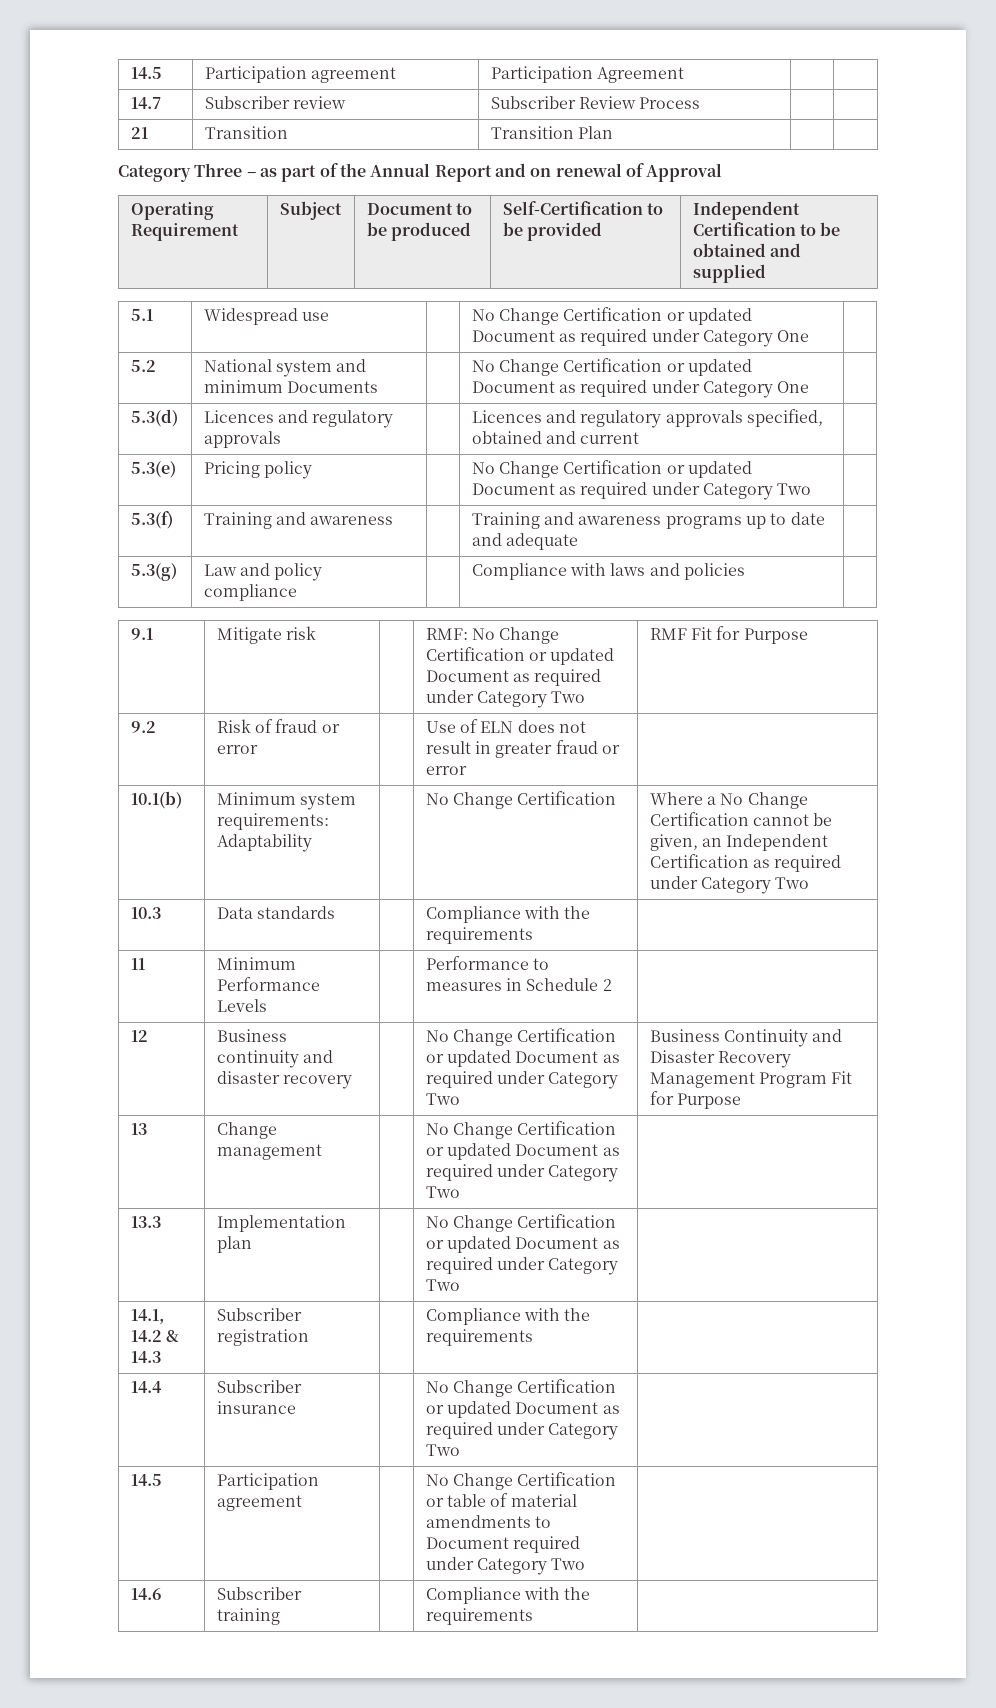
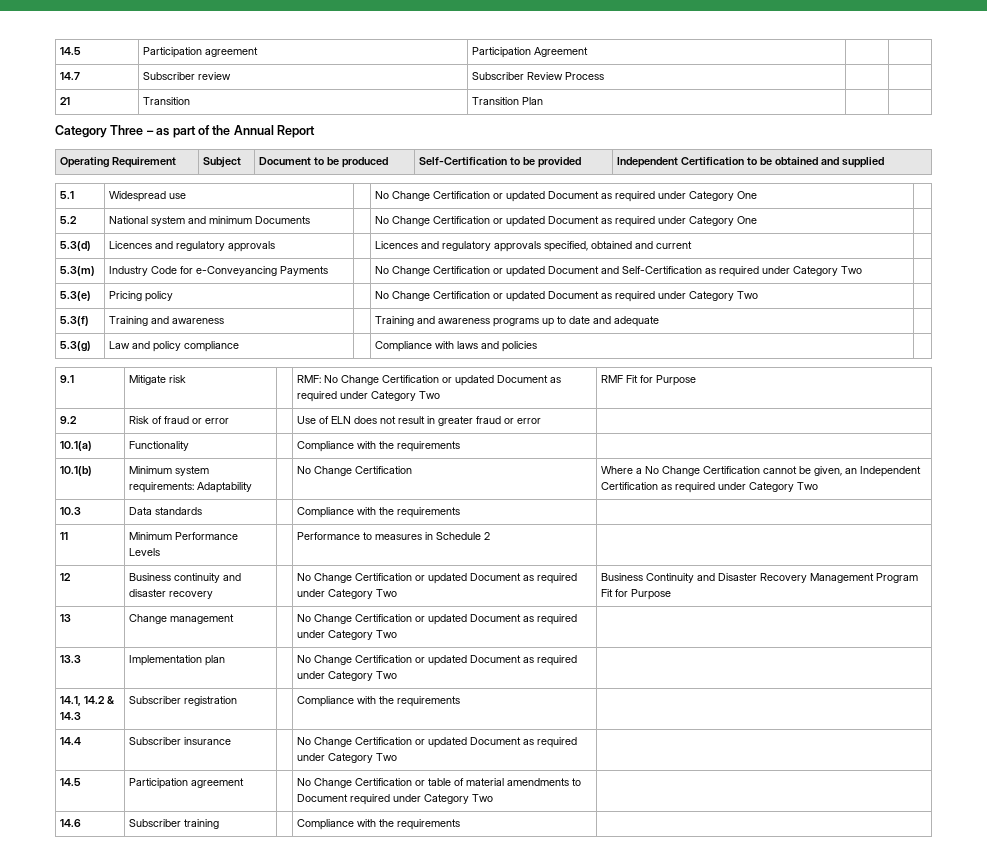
[494,163,723,182] and on renewal of Approval -> (315, 131) none
(640, 438) none -> [60,266,96,276] [109,266,329,276] [375,266,863,277] // 5.3(m) | Industry Code for e-Conveyancing Payments | | No Change Certification or updated Document and Self-Certification as required under Category Two |
(467, 770) none -> [60,441,93,451] [129,441,190,451] [297,441,461,452] // 10.1(a) | Functionality | | Compliance with the requirements |

